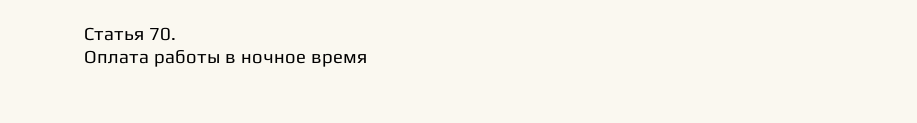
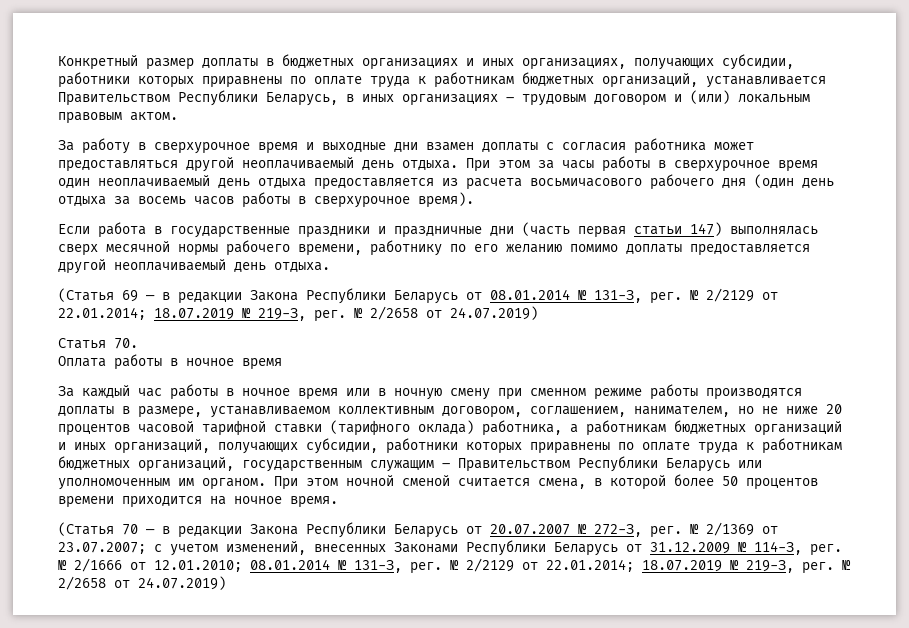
(84, 34) none -> [58,54,794,70] [58,72,826,88] [58,90,810,106] [58,112,178,124] [58,138,754,154] [58,156,818,172] [58,174,834,190] [58,192,474,208] [58,222,818,238] [58,240,810,256] [58,259,330,274] [58,288,778,304] [58,306,538,322] Конкретный размер доплаты в бюджетных организациях и иных организациях, получающих субсидии, работники которых приравнены по оплате труда к работникам бюджетных организаций, устанавливается Правительством Республики Беларусь, в иных организациях – трудовым договором и (или) локальным правовым актом. // За работу в сверхурочное время и выходные дни взамен доплаты с согласия работника может предоставляться другой неоплачиваемый день отдыха. При этом за часы работы в сверхурочное время один неоплачиваемый день отдыха предоставляется из расчета восьмичасового рабочего дня (один день отдыха за восемь часов работы в сверхурочное время). // Если работа в государственные праздники и праздничные дни (часть первая статьи 147) выполнялась сверх месячной нормы рабочего времени, работнику по его желанию помимо доплаты предоставляется другой неоплачиваемый день отдыха. // (Статья 69 — в редакции Закона Республики Беларусь от 08.01.2014 № 131-З, рег. № 2/2129 от 22.01.2014; 18.07.2019 № 219-З, рег. № 2/2658 от 24.07.2019) //
(367, 60) none -> [58,384,802,400] [58,404,842,418] [58,420,842,436] [58,438,842,454] [58,456,762,472] [58,474,818,490] [58,496,338,508] [58,522,778,538] [58,540,842,556] [58,558,851,574] [58,576,226,590] // За каждый час работы в ночное время или в ночную смену при сменном режиме работы производятся доплаты в размере, устанавливаемом коллективным договором, соглашением, нанимателем, но не ниже 20 процентов часовой тарифной ставки (тарифного оклада) работника, а работникам бюджетных организаций и иных организаций, получающих субсидии, работники которых приравнены по оплате труда к работникам бюджетных организаций, государственным служащим – Правительством Республики Беларусь или уполномоченным им органом. При этом ночной сменой считается смена, в которой более 50 процентов времени приходится на ночное время. // (Статья 70 — в редакции Закона Республики Беларусь от 20.07.2007 № 272-З, рег. № 2/1369 от 23.07.2007; с учетом изменений, внесенных Законами Республики Беларусь от 31.12.2009 № 114-З, рег. № 2/1666 от 12.01.2010; 08.01.2014 № 131-З, рег. № 2/2129 от 22.01.2014; 18.07.2019 № 219-З, рег. № 2/2658 от 24.07.2019)

